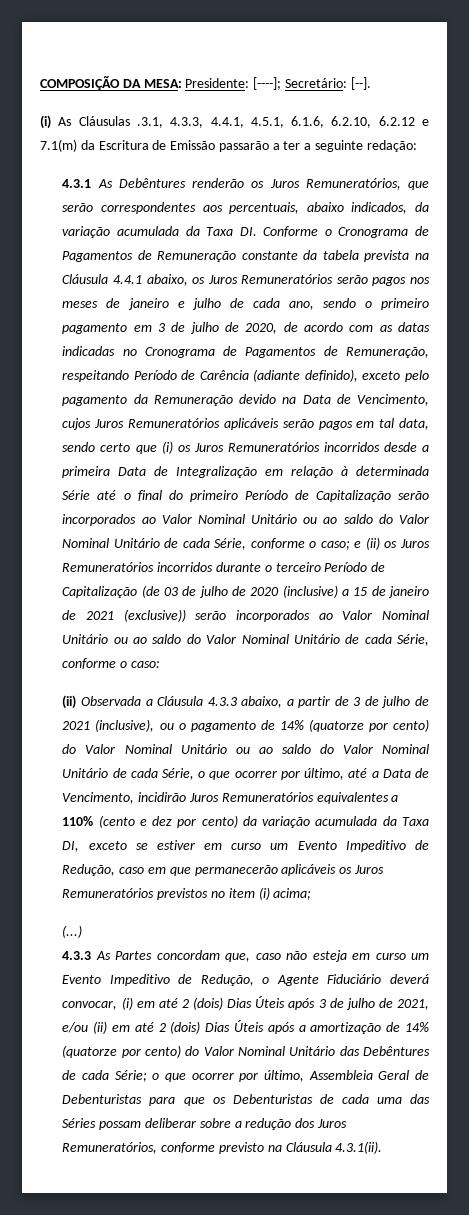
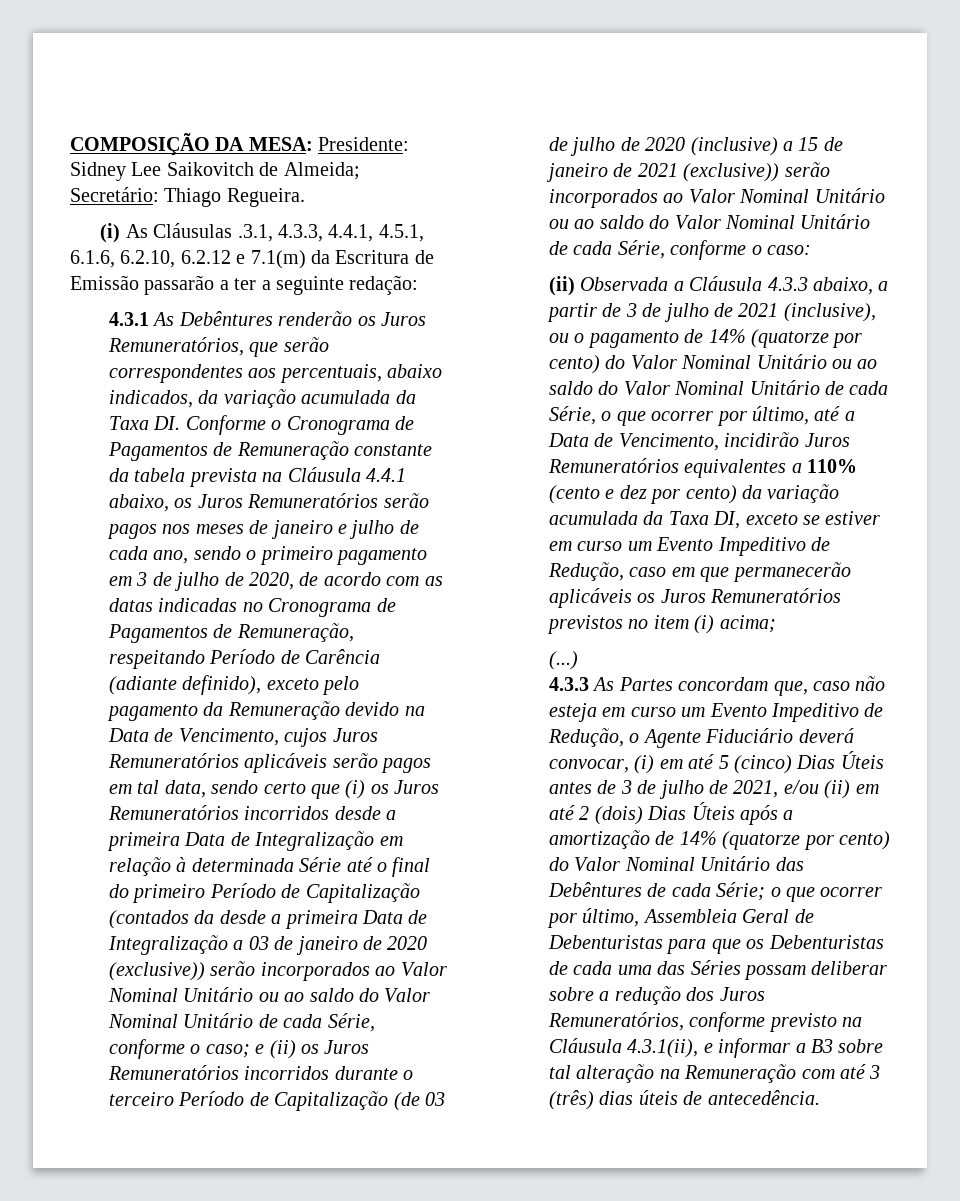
[253,77,371,90] [----]; Secretário: [--]. -> [70,162,360,181] [70,187,305,207] Sidney Lee Saikovitch de Almeida; Secretário: Thiago Regueira.
(391, 496) none -> [108,910,428,929] [107,935,428,955] [108,962,205,981] (contados da desde a primeira Data de Integralização a 03 de janeiro de 2020 (exclusive))
[181,996,316,1010] 2 (dois) Dias Úteis após -> [718,751,884,774] [548,780,617,794] 5 (cinco) Dias Úteis antes de
[335,1141,383,1154] 4.3.1(ii). -> [627,1038,884,1058] [548,1064,881,1083] [548,1090,820,1110] 4.3.1(ii), e informar a B3 sobre tal alteração na Remuneração com até 3 (três) dias úteis de antecedência.

